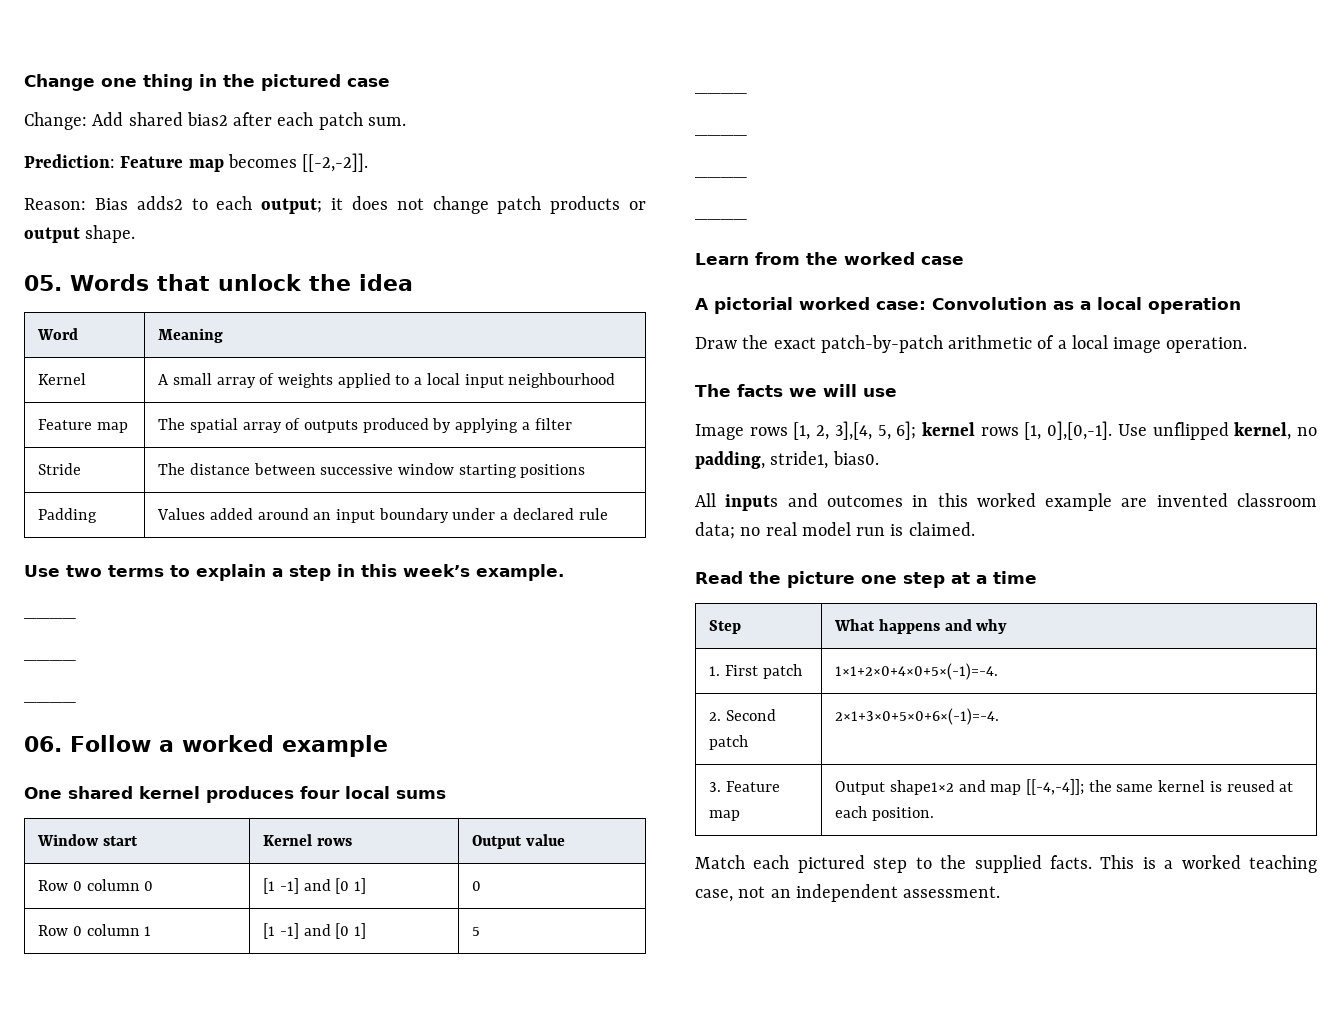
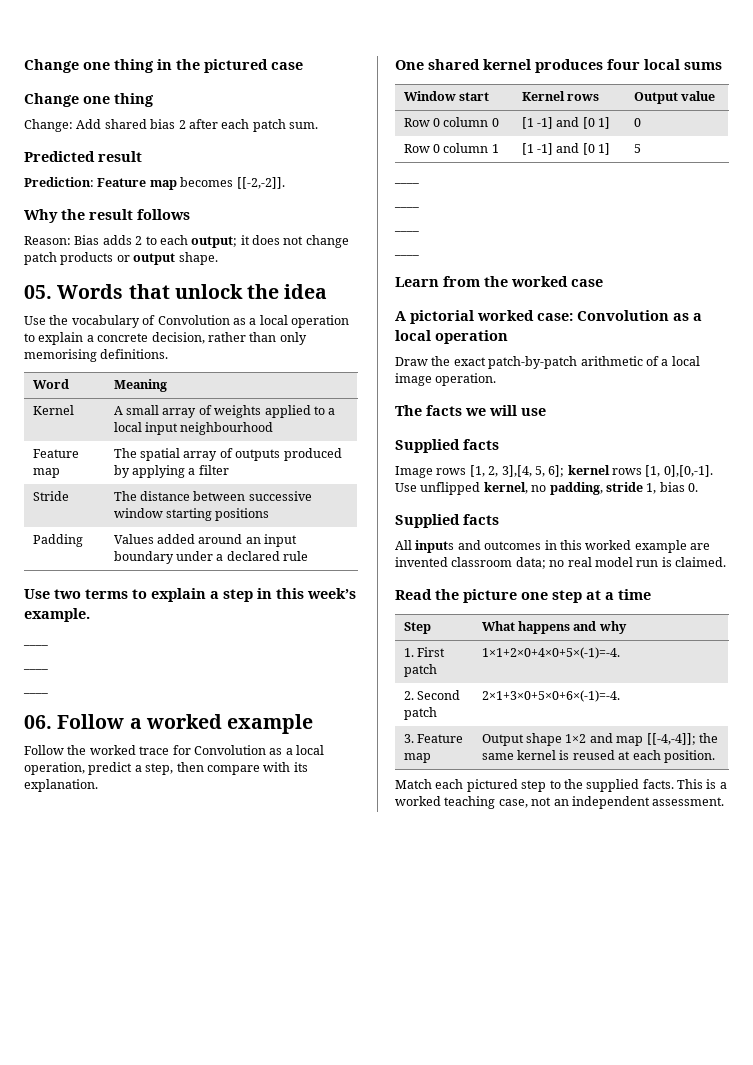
(390, 82) none -> [24,93,154,107] // Change one thing
[186,112,228,126] bias2 -> [150,119,186,129] bias 2
(406, 121) none -> [24,151,142,162] // Predicted result
(369, 162) none -> [24,209,190,223] // Why the result follows
[136,196,183,210] adds2 -> [102,235,143,245] adds 2
(413, 282) none -> [24,315,349,328] [24,332,307,345] [24,349,169,362] // Use the vocabulary of Convolution as a local operation to explain a concrete decision, rather than only memorising definitions.
(388, 746) none -> [24,745,324,755] [24,762,308,775] [24,779,98,792] // Follow the worked trace for Convolution as a local operation, predict a step, then compare with its explanation.
(897, 392) none -> [395,439,499,453] // Supplied facts
[770,451,879,469] stride1, bias0. -> [605,482,698,494] [395,514,499,528] stride 1, bias 0. // Supplied facts
[889,780,954,795] shape1×2 -> [525,733,587,746] shape 1×2

